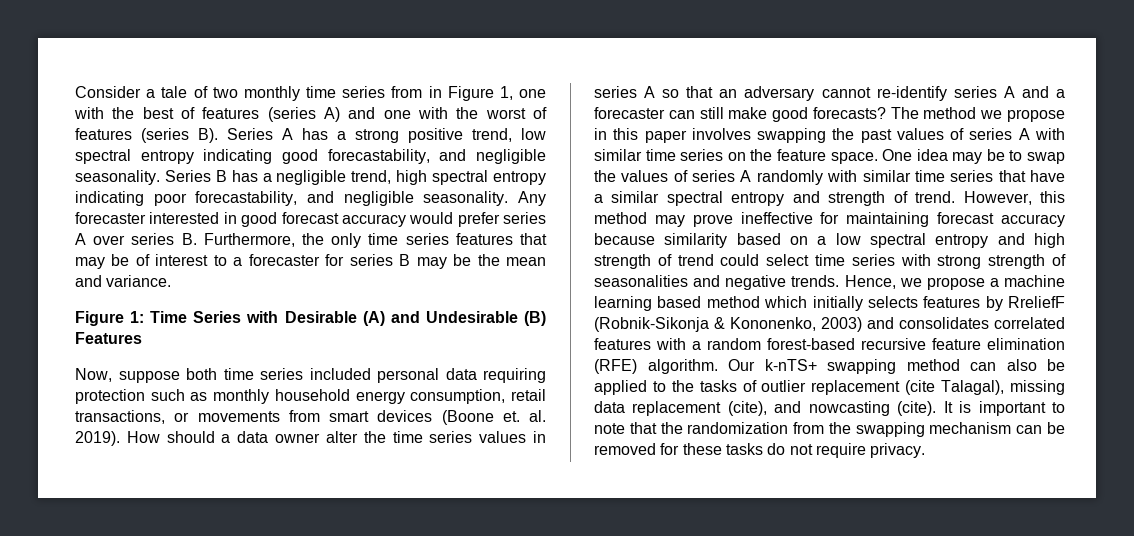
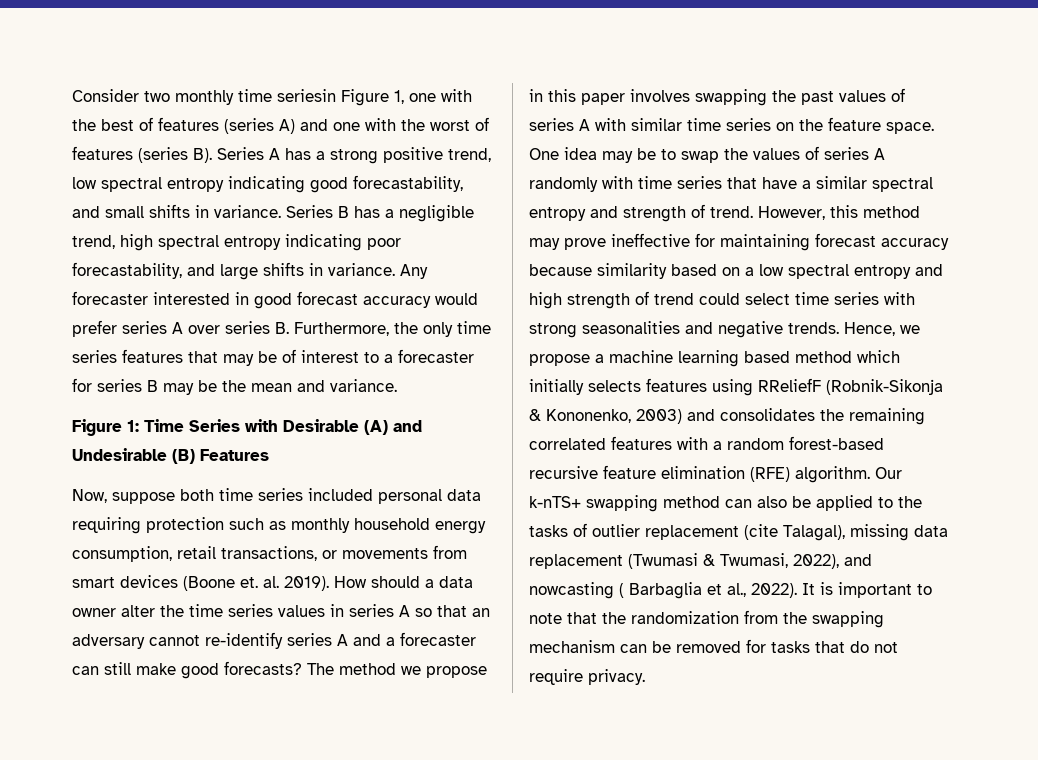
[146,86,442,101] a tale of two monthly time series from in -> [144,89,336,105] two monthly time seriesin
[476,149,547,164] [75,170,160,185] negligible seasonality. -> [105,204,281,218] small shifts in variance.
[343,191,509,206] negligible seasonality. -> [220,262,395,280] large shifts in variance.
[862,170,911,182] similar -> (633, 182) none
[988,254,1066,269] strength of -> (577, 330) none
[985,296,1065,311] by RreliefF -> [712,378,821,396] using RReliefF
(989, 323) none -> [820,408,925,425] the remaining
[727,401,937,416] (cite), and nowcasting (cite). -> [628,553,872,569] [529,582,797,599] (Twumasi & Twumasi, 2022), and nowcasting ( Barbaglia et al., 2022).
[682,443,763,455] these tasks -> [771,641,845,653] tasks that

